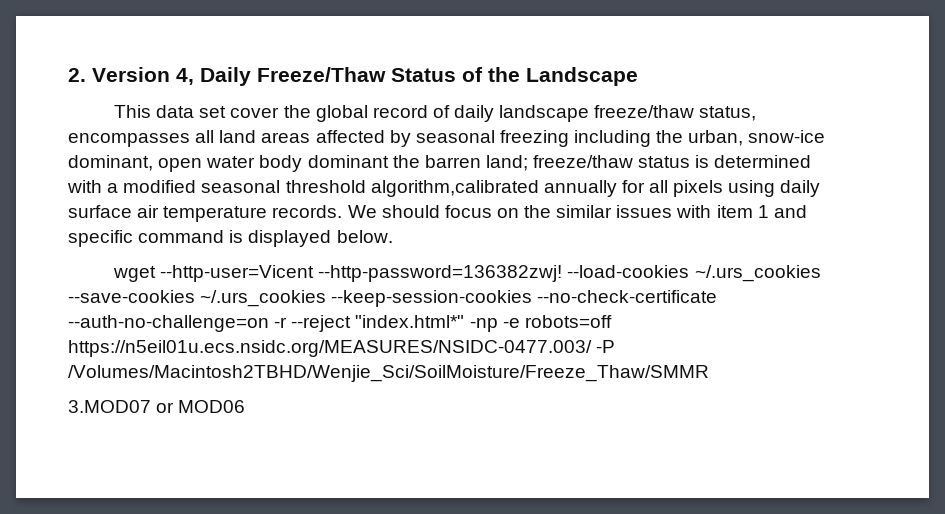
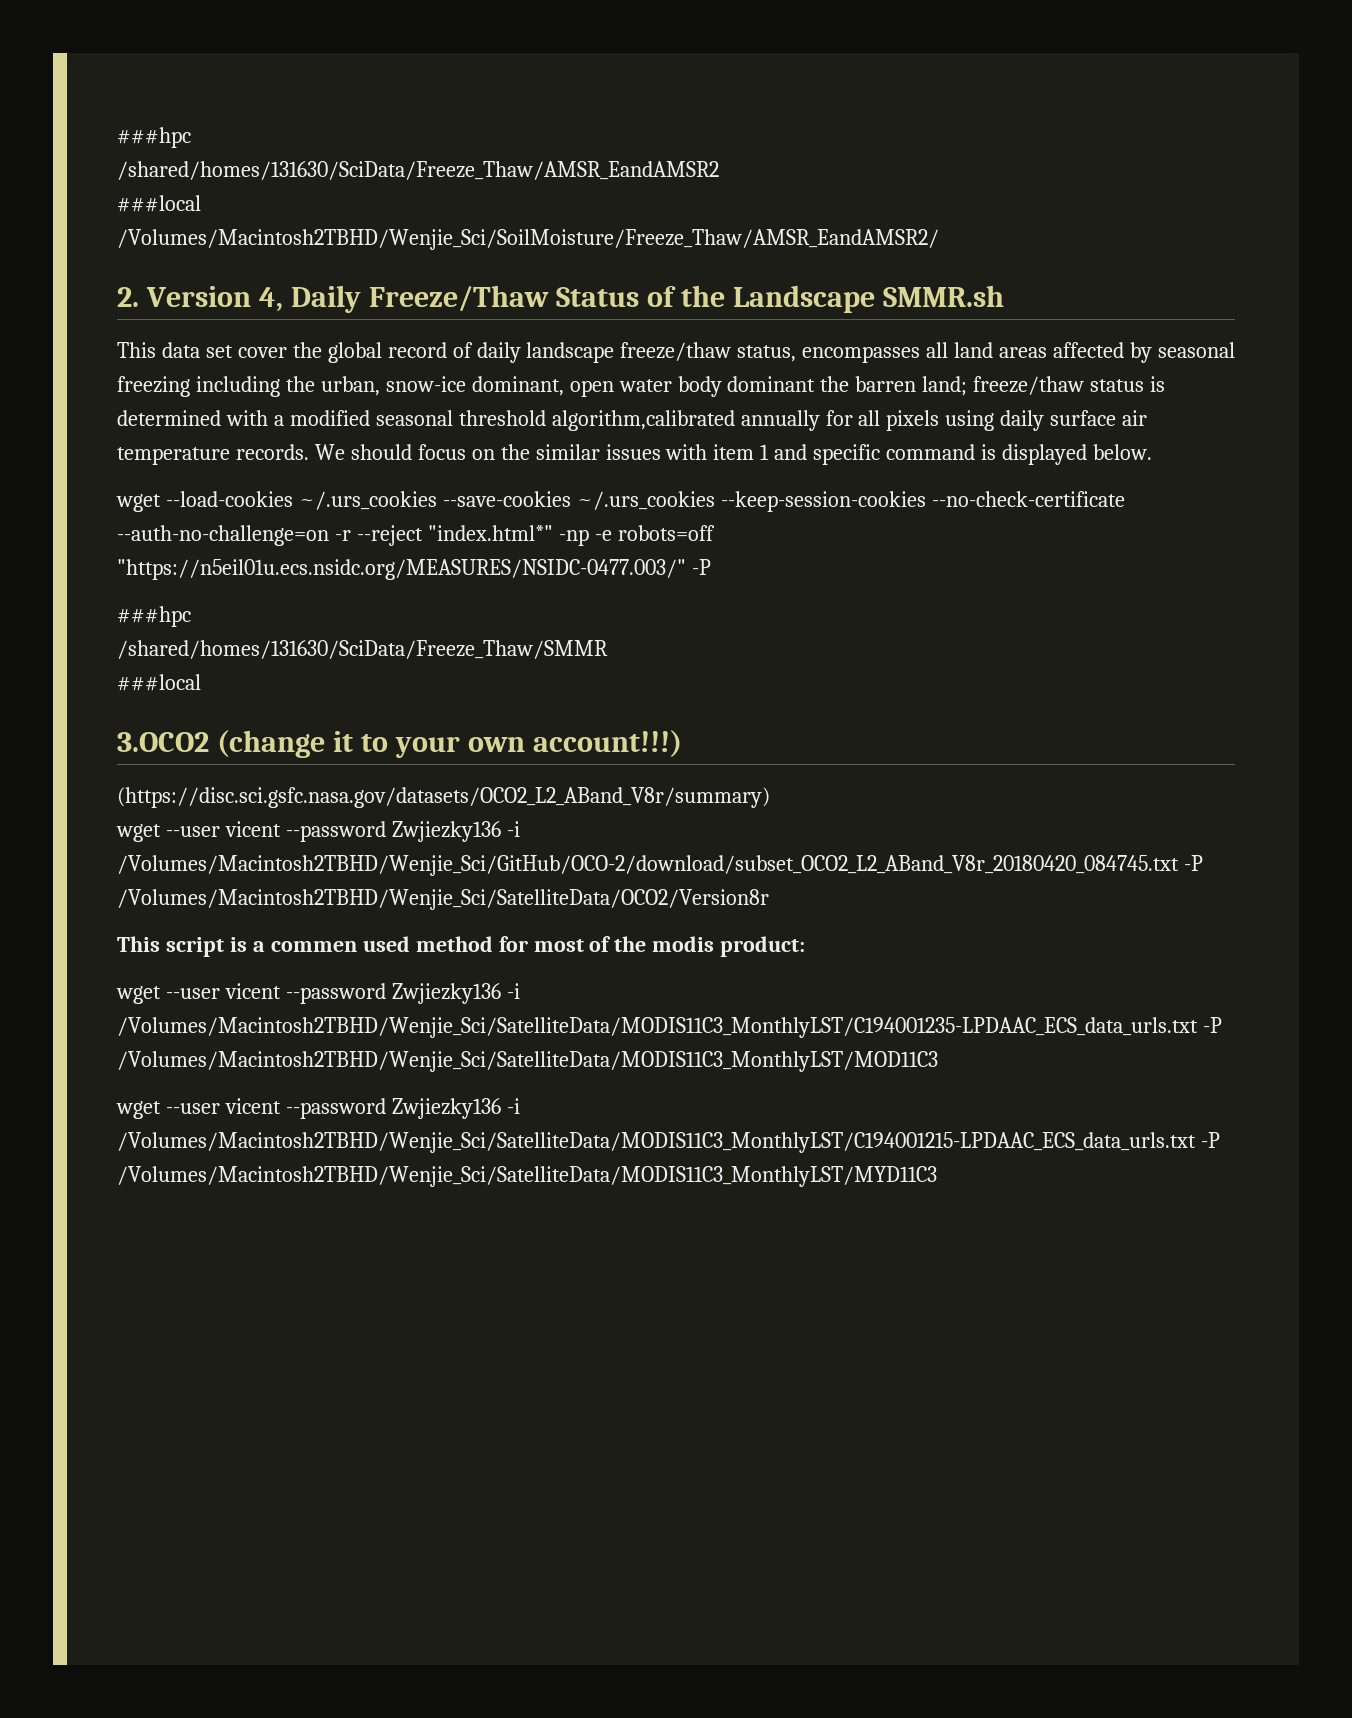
(68, 75) none -> [117,127,191,148] [117,161,719,180] [117,195,201,212] [117,229,939,250] ###hpc // /shared/homes/131630/SciData/Freeze_Thaw/AMSR_EandAMSR2 // ###local // /Volumes/Macintosh2TBHD/Wenjie_Sci/SoilMoisture/Freeze_Thaw/AMSR_EandAMSR2/ //
(638, 76) none -> [882,285,1004,307] SMMR.sh
[160,265,563,282] --http-user=Vicent --http-password=136382zwj! -> (161, 503) none
[68,340,616,357] [68,365,709,382] [68,400,246,413] https://n5eil01u.ecs.nsidc.org/MEASURES/NSIDC-0477.003/ -P /Volumes/Macintosh2TBHD/Wenjie_Sci/SoilMoisture/Freeze_Thaw/SMMR // 3.MOD07 or MOD06 -> [117,559,711,580] [117,606,191,627] [117,640,608,659] [117,674,201,691] [117,730,682,758] [117,787,770,808] [116,821,520,842] [117,855,1203,876] [117,889,769,910] [117,936,806,957] [116,983,520,1004] [117,1017,1222,1038] [117,1051,938,1072] [116,1098,520,1119] [117,1132,1220,1153] [117,1166,937,1187] "https://n5eil01u.ecs.nsidc.org/MEASURES/NSIDC-0477.003/" -P // ###hpc // /shared/homes/131630/SciData/Freeze_Thaw/SMMR // ###local // 3.OCO2 (change it to your own account!!!) // (https://disc.sci.gsfc.nasa.gov/datasets/OCO2_L2_ABand_V8r/summary) // wget --user vicent --password Zwjiezky136 -i /Volumes/Macintosh2TBHD/Wenjie_Sci/GitHub/OCO-2/download/subset_OCO2_L2_ABand_V8r_20180420_084745.txt -P /Volumes/Macintosh2TBHD/Wenjie_Sci/SatelliteData/OCO2/Version8r // This script is a commen used method for most of the modis product: // wget --user vicent --password Zwjiezky136 -i /Volumes/Macintosh2TBHD/Wenjie_Sci/SatelliteData/MODIS11C3_MonthlyLST/C194001235-LPDAAC_ECS_data_urls.txt -P /Volumes/Macintosh2TBHD/Wenjie_Sci/SatelliteData/MODIS11C3_MonthlyLST/MOD11C3 // wget --user vicent --password Zwjiezky136 -i /Volumes/Macintosh2TBHD/Wenjie_Sci/SatelliteData/MODIS11C3_MonthlyLST/C194001215-LPDAAC_ECS_data_urls.txt -P /Volumes/Macintosh2TBHD/Wenjie_Sci/SatelliteData/MODIS11C3_MonthlyLST/MYD11C3

